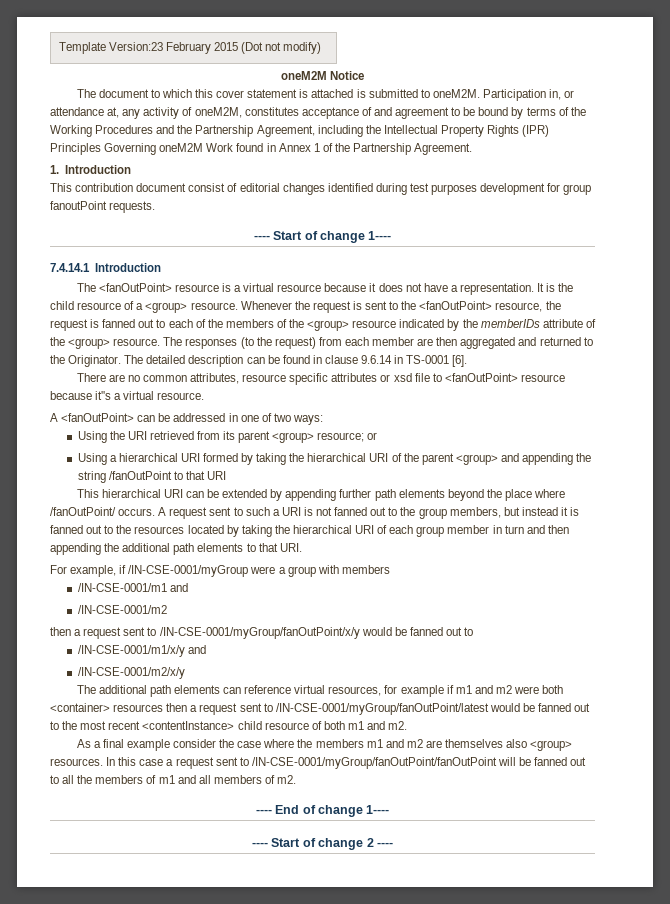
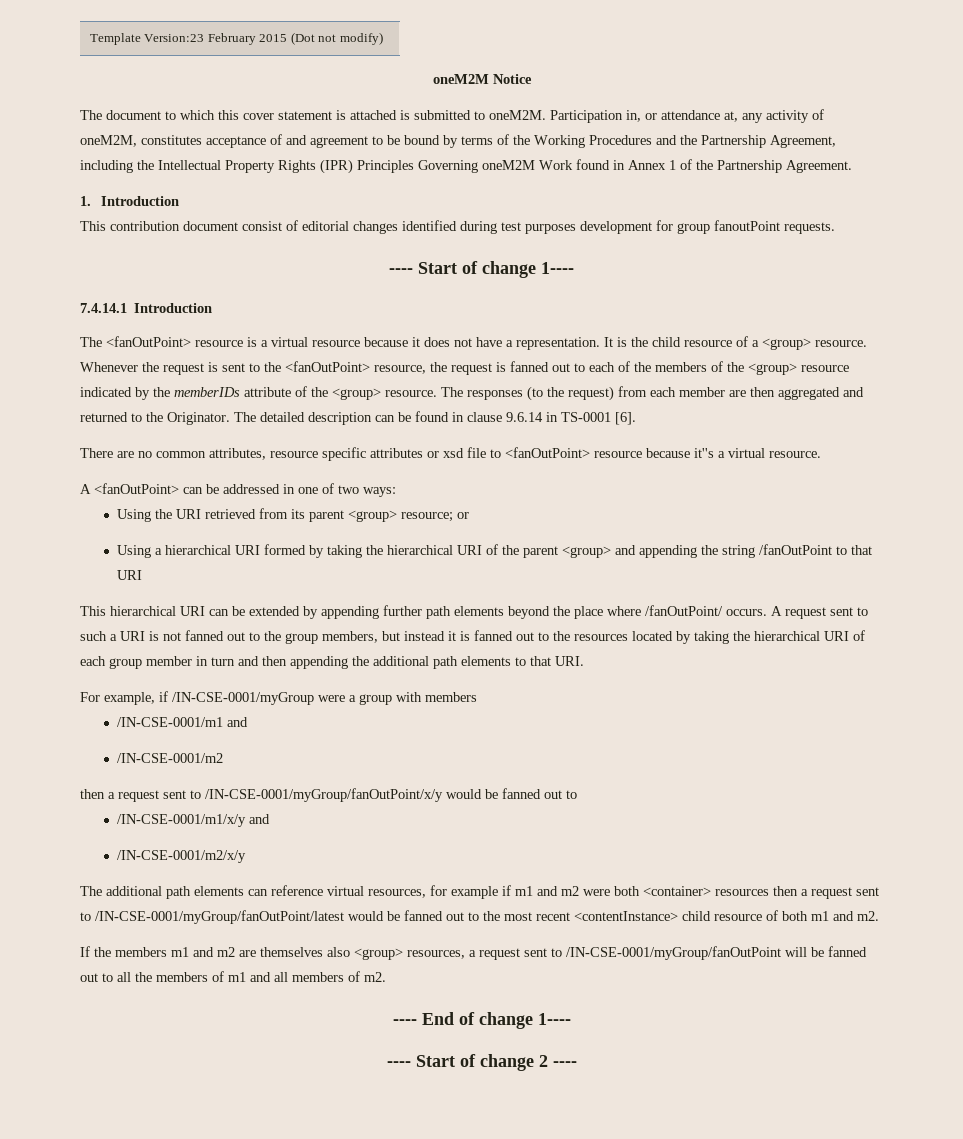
[76,739,295,751] As a final example consider the case where -> [80,946,90,957] If
[50,757,497,769] resources. In this case a request sent to /IN-CSE-0001/myGroup/fanOutPoint/fanOutPoint -> [407,946,781,960] resources, a request sent to /IN-CSE-0001/myGroup/fanOutPoint

